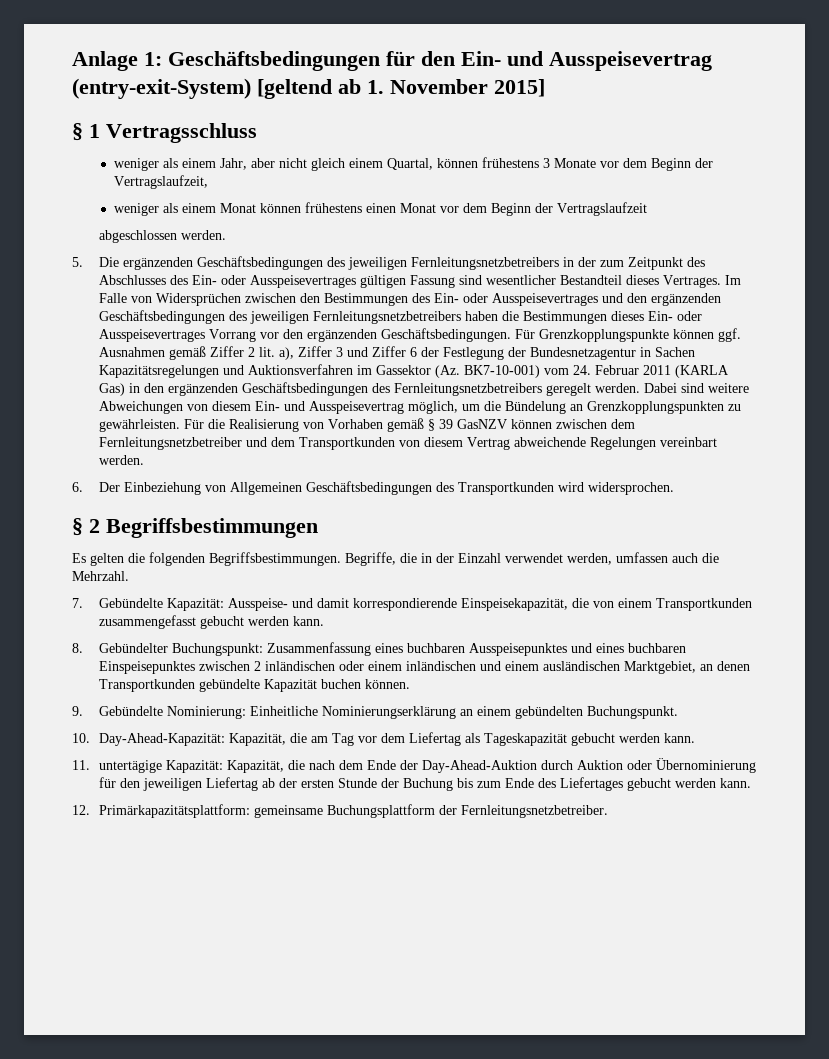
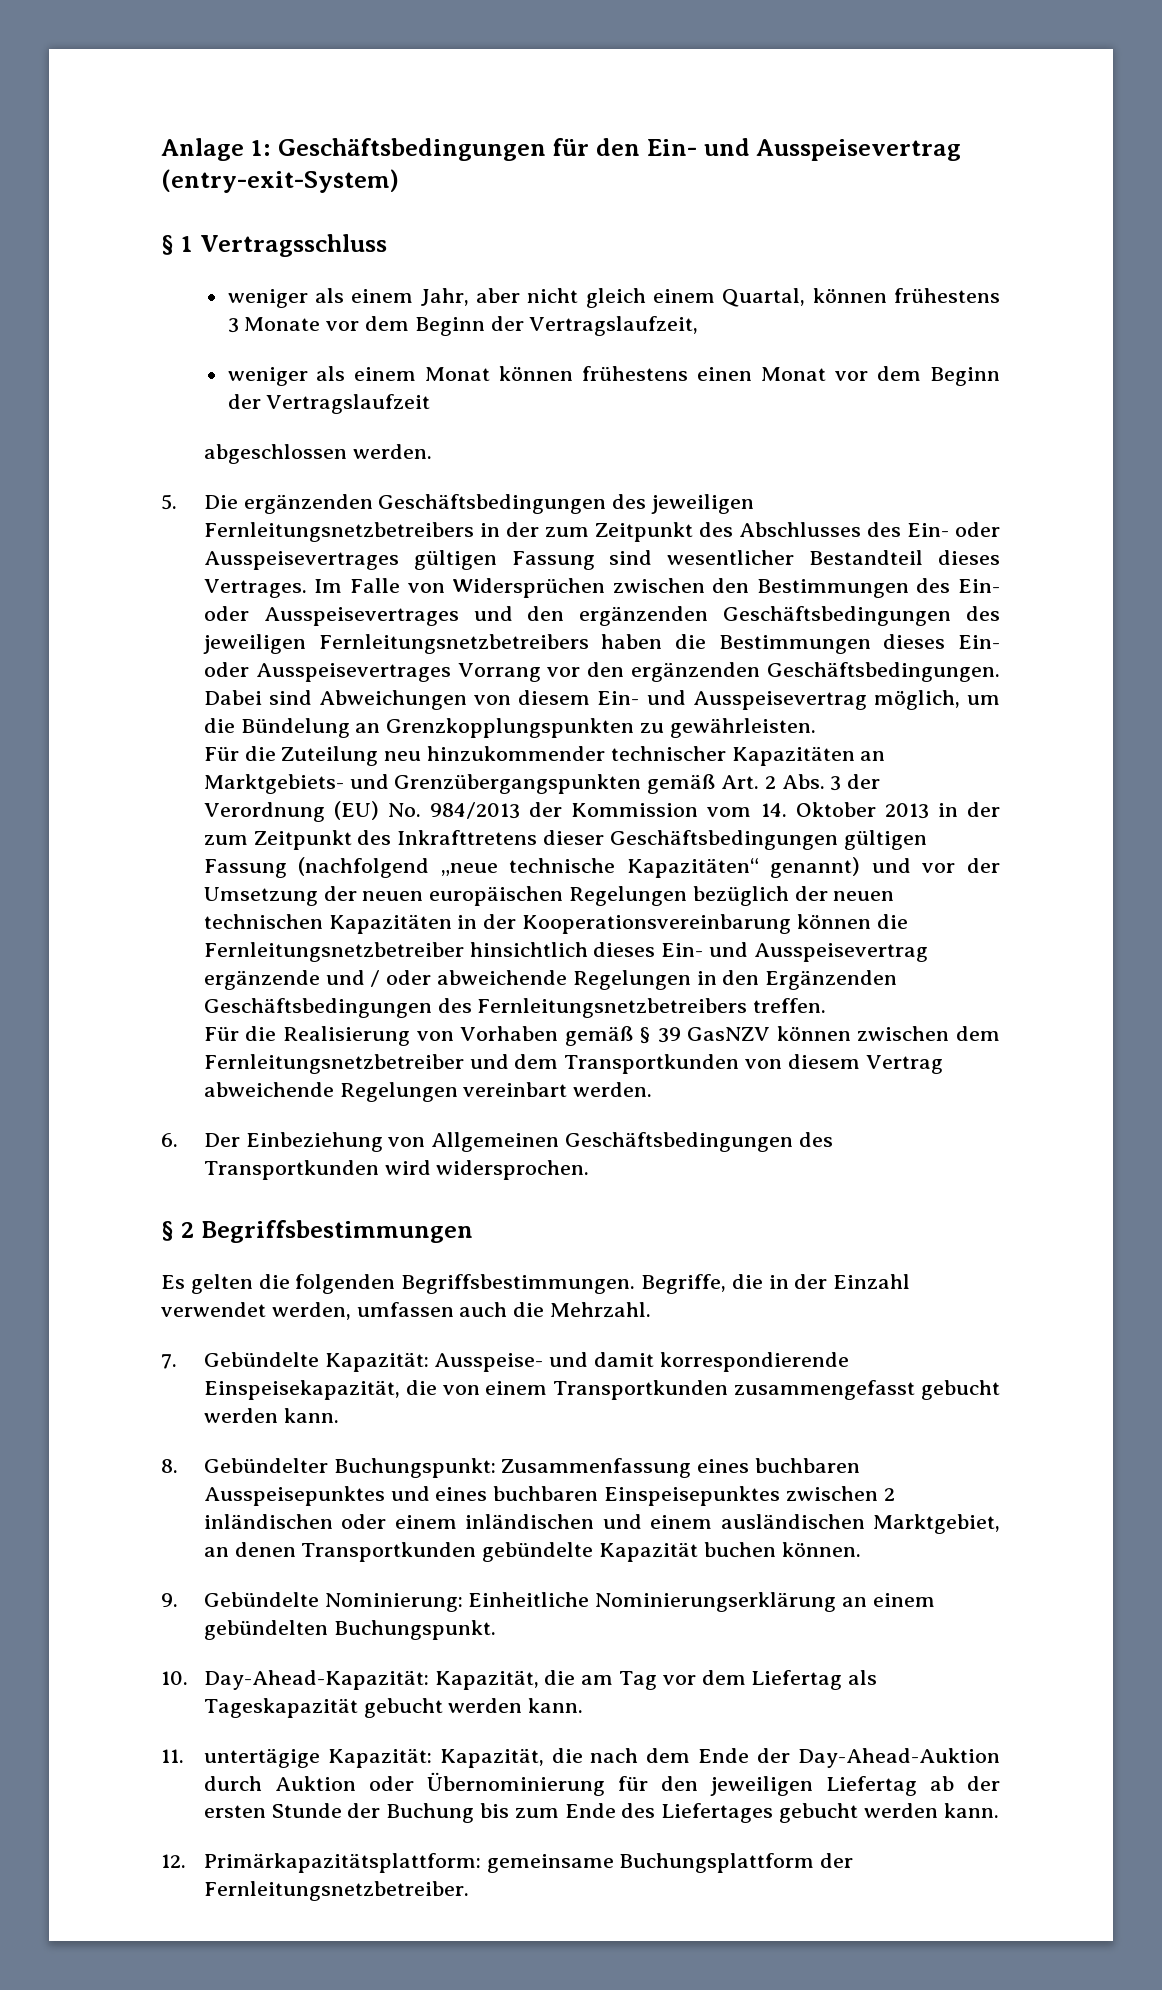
[257,79,545,99] [geltend ab 1. November 2015] -> (399, 181) none
[514,328,741,342] [98,346,695,360] [98,364,729,378] [98,382,640,396] Für Grenzkopplungspunkte können ggf. Ausnahmen gemäß Ziffer 2 lit. a), Ziffer 3 und Ziffer 6 der Festlegung der Bundesnetzagentur in Sachen Kapazitätsregelungen und Auktionsverfahren im Gassektor (Az. BK7-10-001) vom 24. Februar 2011 (KARLA Gas) in den ergänzenden Geschäftsbedingungen des Fernleitungsnetzbetreibers geregelt werden. -> (1001, 672) none
[707,383,749,393] weitere -> (312, 697) none
(180, 425) none -> [203,746,886,766] [203,774,881,794] [203,801,1001,822] [203,830,927,850] [203,857,1000,878] [203,886,895,906] [203,914,908,934] [203,942,928,962] [203,970,898,990] [203,998,827,1018] // Für die Zuteilung neu hinzukommender technischer Kapazitäten an Marktgebiets- und Grenzübergangspunkten gemäß Art. 2 Abs. 3 der Verordnung (EU) No. 984/2013 der Kommission vom 14. Oktober 2013 in der zum Zeitpunkt des Inkrafttretens dieser Geschäftsbedingungen gültigen Fassung (nachfolgend „neue technische Kapazitäten“ genannt) und vor der Umsetzung der neuen europäischen Regelungen bezüglich der neuen technischen Kapazitäten in der Kooperationsvereinbarung können die Fernleitungsnetzbetreiber hinsichtlich dieses Ein- und Ausspeisevertrag ergänzende und / oder abweichende Regelungen in den Ergänzenden Geschäftsbedingungen des Fernleitungsnetzbetreibers treffen. //

